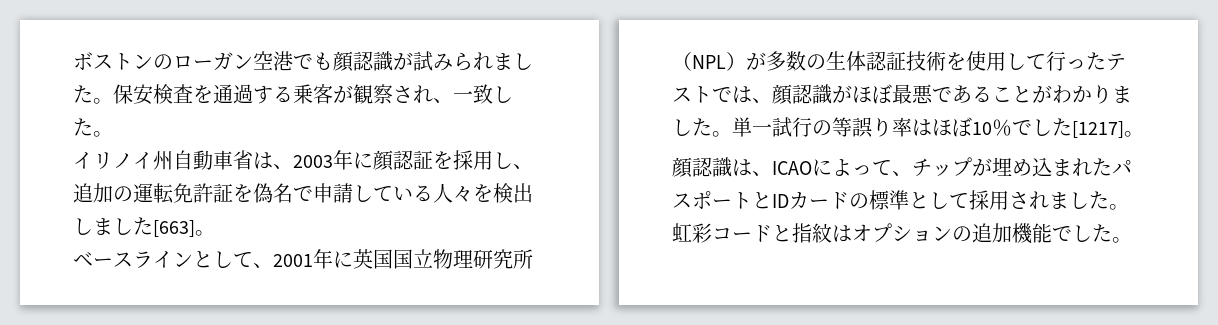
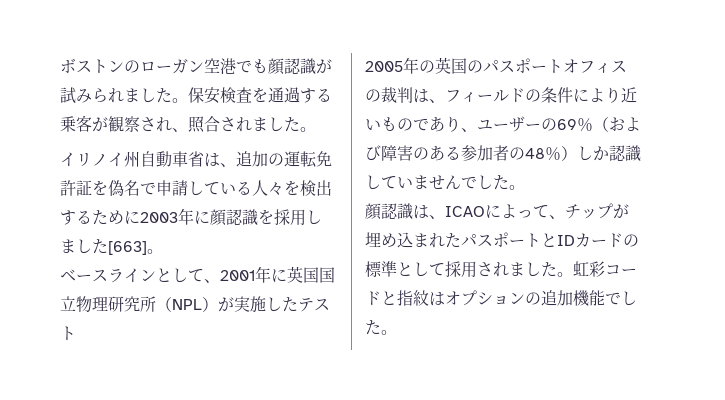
[453,84,493,104] 一致 -> [188,116,268,133] 照合されま
[293,150,533,171] 2003年に顔認証を採用し、 -> (236, 165) none
(533, 193) none -> [60,208,306,226] するために2003年に顔認識を採用
[766,51,1126,71] [672,84,1132,105] [672,117,1124,138] 多数の生体認証技術を使用して行ったテストでは、顔認識がほぼ最悪であることがわかりました。単一試行の等誤り率はほぼ10％でした[1217] -> [234,296,330,313] [60,326,76,341] [365,57,627,74] [365,87,637,104] [365,116,641,132] [365,145,641,162] [365,175,509,190] 実施したテスト // 2005年の英国のパスポートオフィスの裁判は、フィールドの条件により近いものであり、ユーザーの69％（および障害のある参加者の48％）しか認識していませんでした

